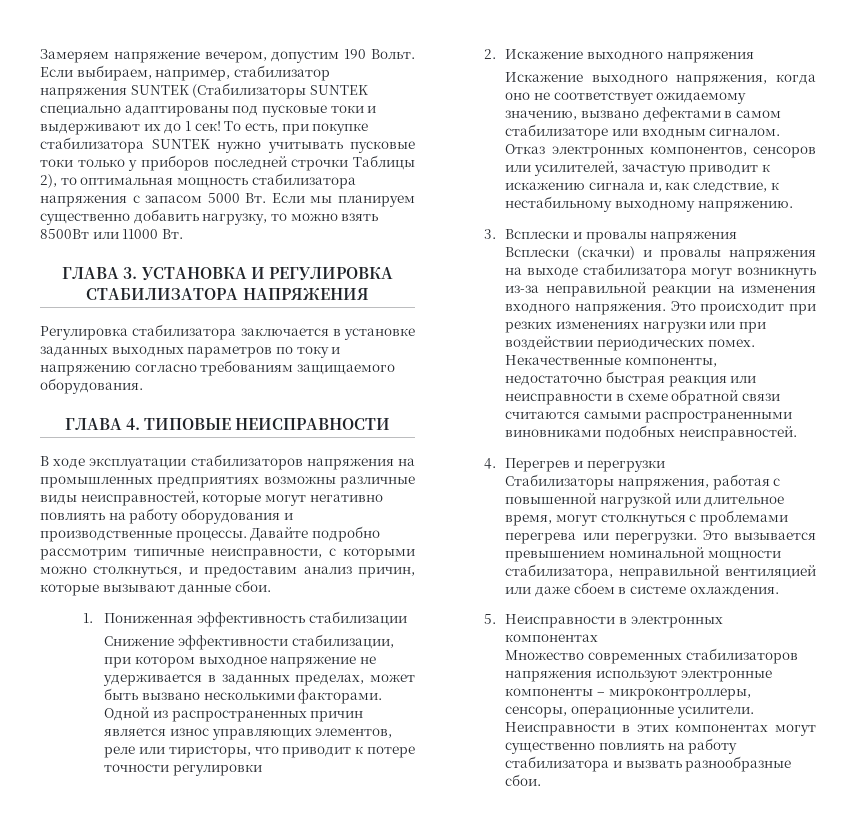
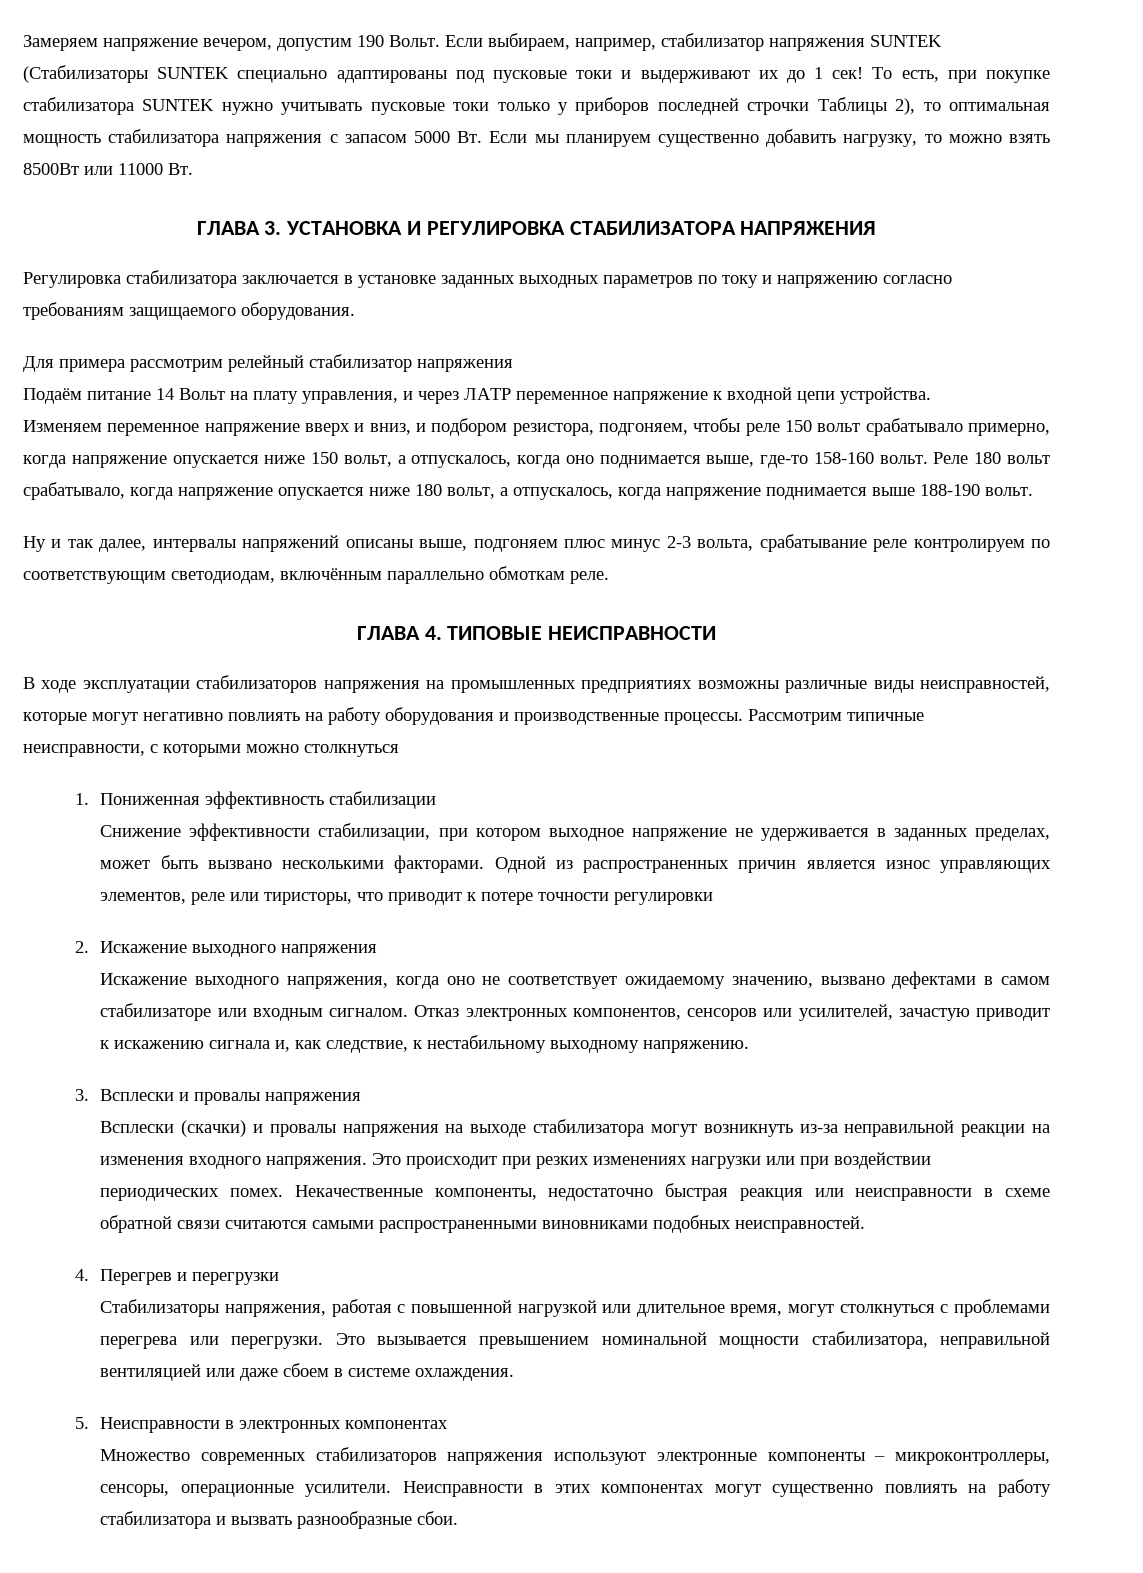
(143, 386) none -> [23,354,513,372] [23,387,931,404] [23,418,1050,436] [23,452,1050,468] [23,482,1033,500] [23,534,1050,552] [23,566,609,584] // Для примера рассмотрим релейный стабилизатор напряжения // Подаём питание 14 Вольт на плату управления, и через ЛАТР переменное напряжение к входной цепи устройства. // Изменяем переменное напряжение вверх и вниз, и подбором резистора, подгоняем, чтобы реле 150 вольт срабатывало примерно, когда напряжение опускается ниже 150 вольт, а отпускалось, когда оно поднимается выше, где-то 158-160 вольт. Реле 180 вольт срабатывало, когда напряжение опускается ниже 180 вольт, а отпускалось, когда напряжение поднимается выше 188-190 вольт. // Ну и так далее, интервалы напряжений описаны выше, подгоняем плюс минус 2-3 вольта, срабатывание реле контролируем по соответствующим светодиодам, включённым параллельно обмоткам реле.
[250,526,380,542] [40,548,127,560] Давайте подробно рассмотрим -> [748,709,842,725] Рассмотрим
[93,566,415,578] [40,580,271,596] столкнуться, и предоставим анализ причин, которые вызывают данные сбои. -> [304,744,399,757] столкнуться

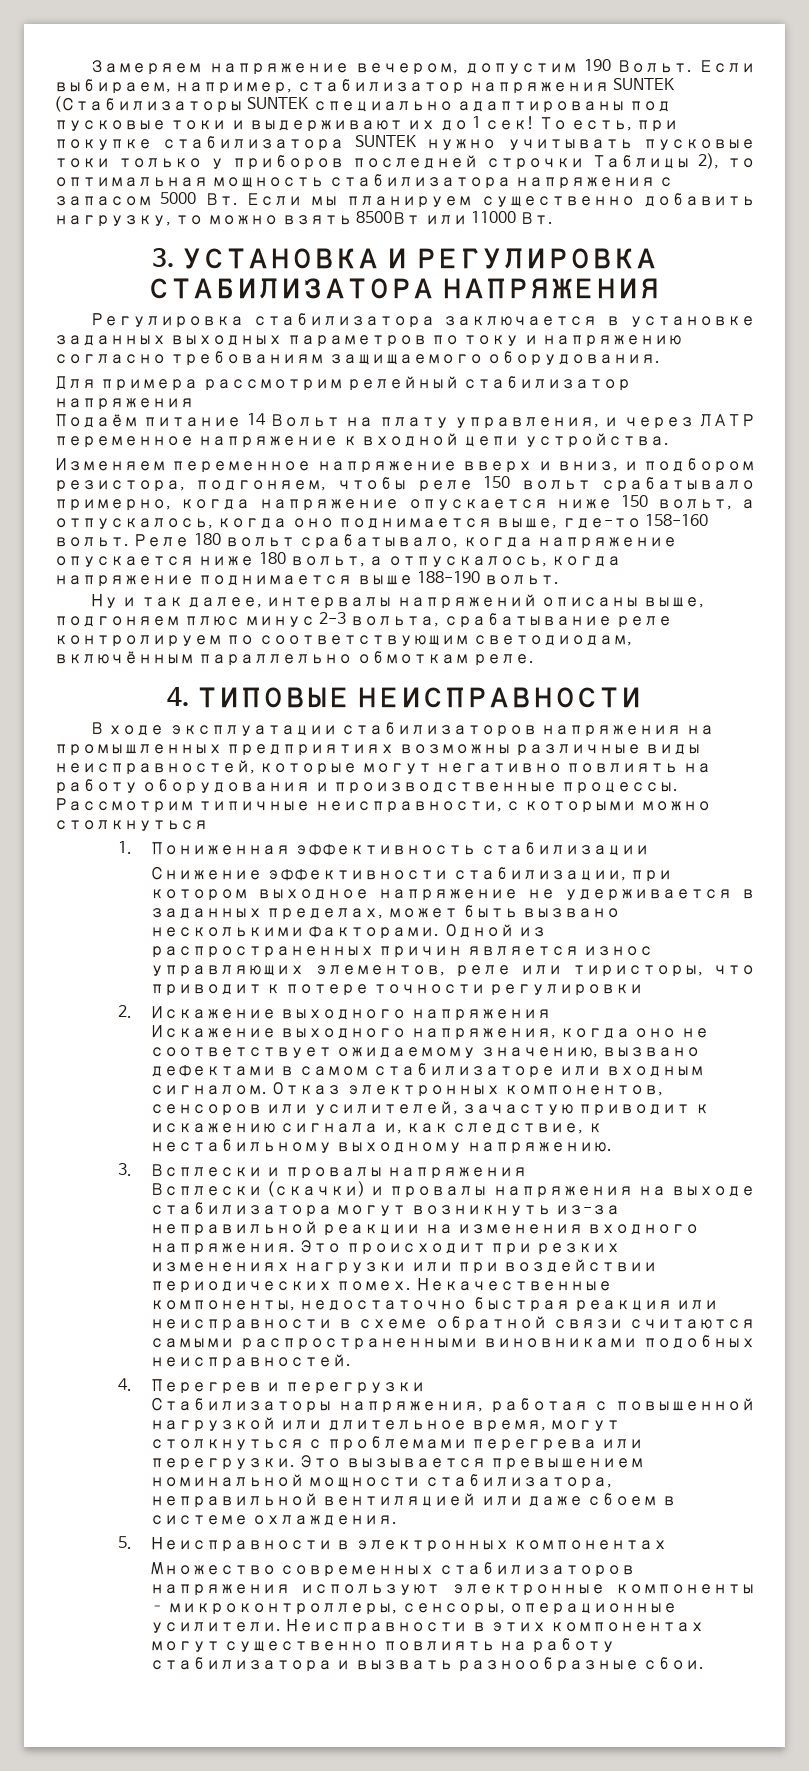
[196,221,260,235] ГЛАВА -> (554, 218) none
[356,626,420,640] ГЛАВА -> (534, 660) none

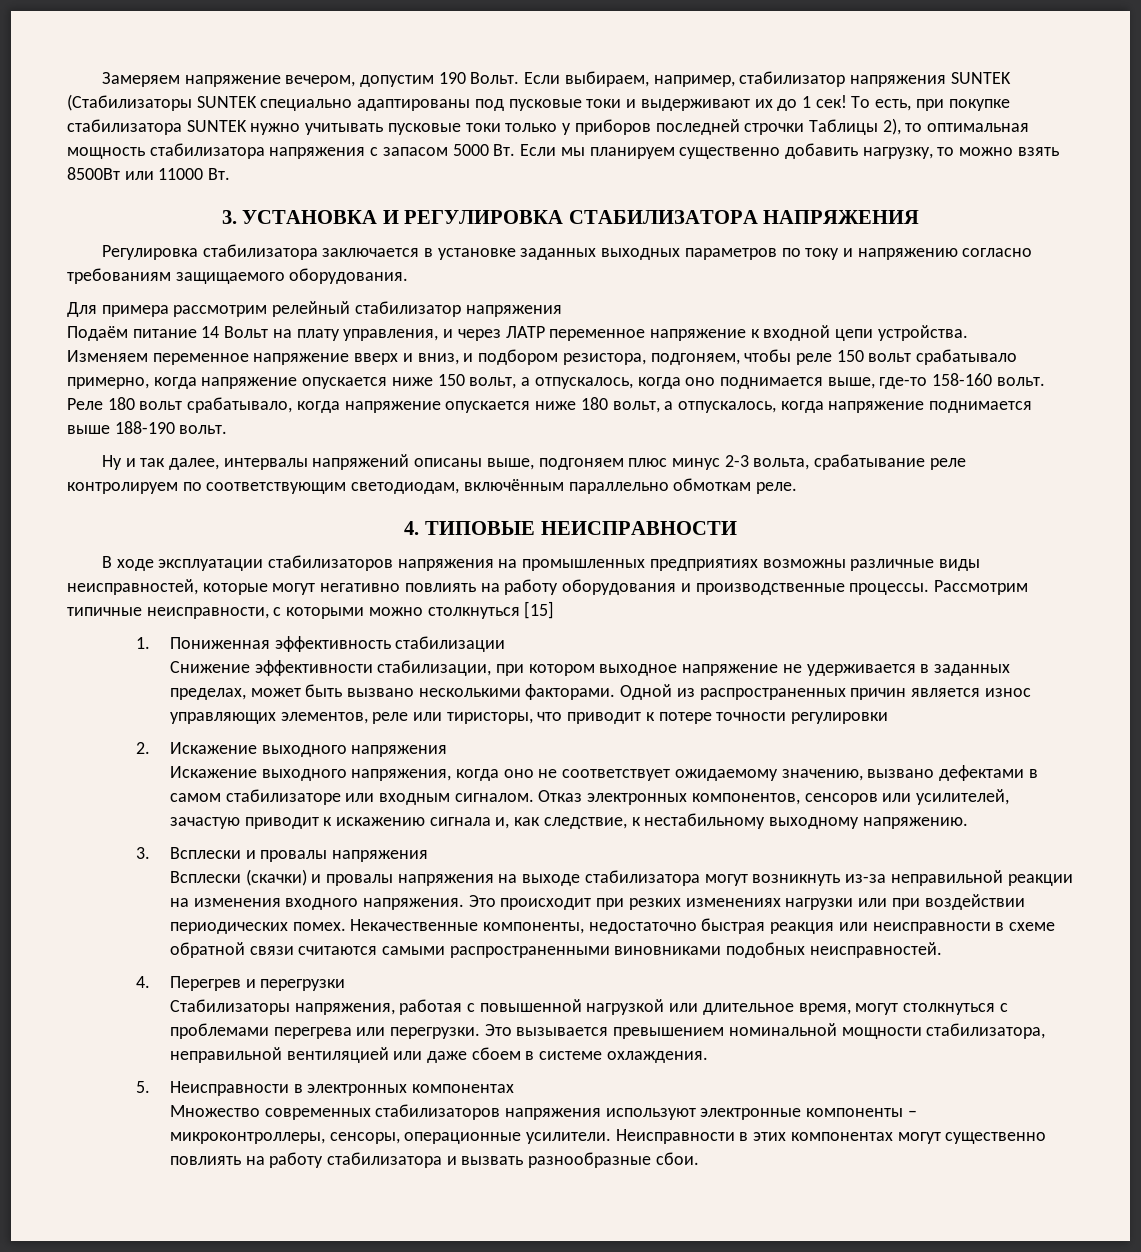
(208, 825) none -> [524,601,555,619] [15]

